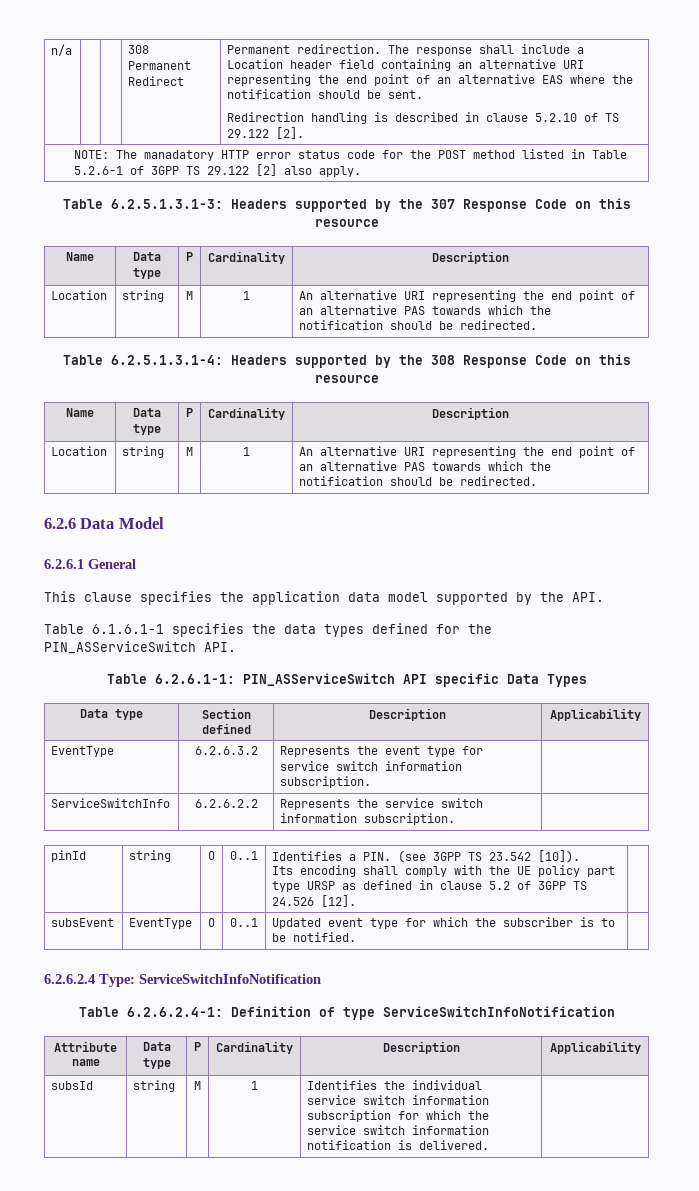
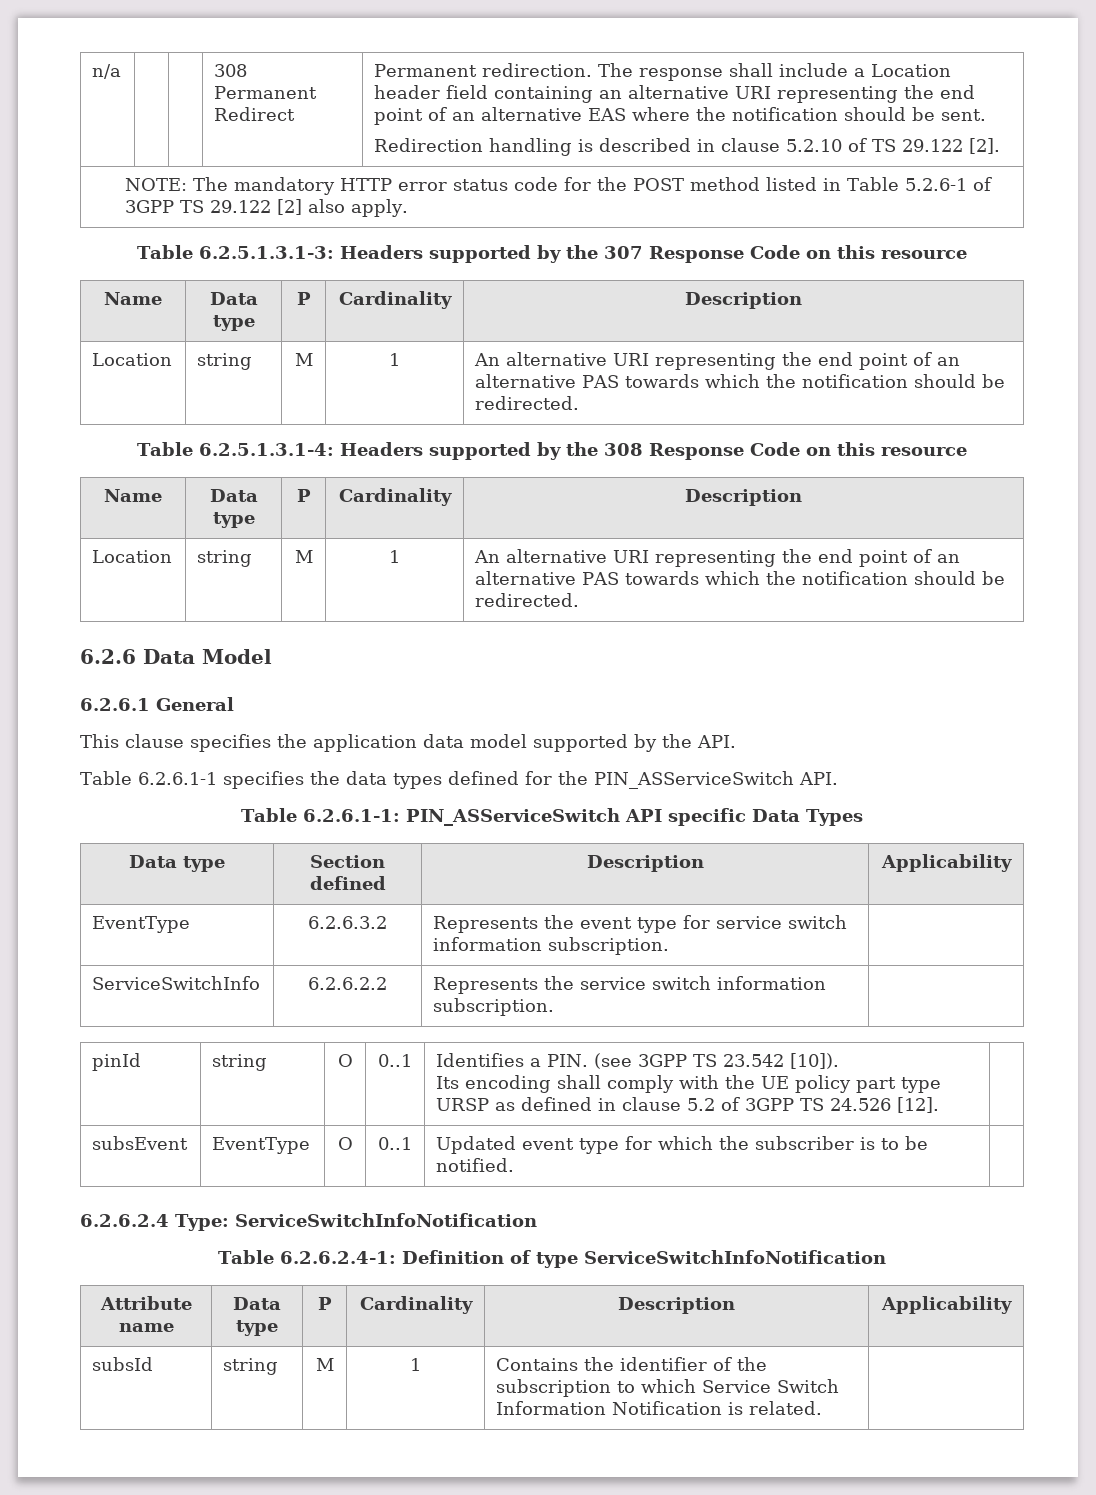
[144,150,215,161] manadatory -> [233,177,335,195] mandatory
[92,624,164,634] 6.1.6.1-1 -> [137,772,217,785] 6.2.6.1-1
[307,1080,483,1090] [307,1095,490,1105] [307,1110,490,1122] [307,1125,490,1135] [307,1140,490,1150] Identifies the individual service switch information subscription for which the service switch information notification is delivered. -> [496,1357,768,1371] [496,1379,840,1397] [496,1401,823,1415] Contains the identifier of the subscription to which Service Switch Information Notification is related.

